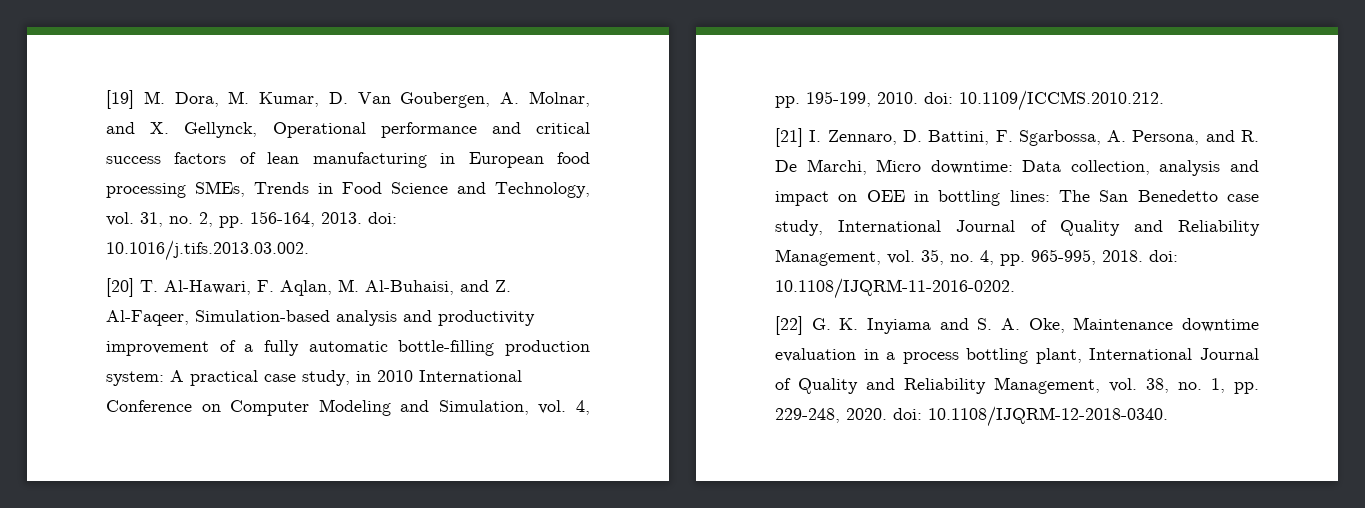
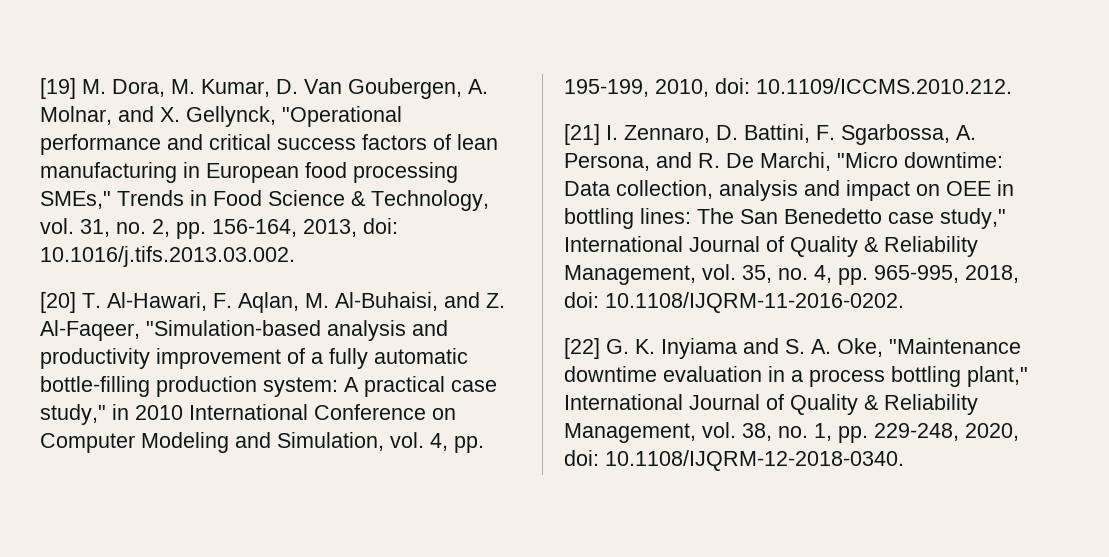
[272,122,366,138] Operational -> [282,106,402,127] "Operational
[195,181,245,197] SMEs, -> [40,191,111,209] SMEs,"
[457,182,486,194] and -> [351,191,365,206] &
[321,212,362,224] 2013. -> [303,219,357,237] 2013,
[195,310,330,322] Simulation-based -> [146,320,321,336] "Simulation-based
[302,370,350,386] study, -> [40,404,106,425] study,"
[877,92,918,104] 2010. -> [655,79,709,97] 2010,
[876,159,922,172] Micro -> [837,152,898,168] "Micro
[775,220,1163,236] study, International Journal of Quality and -> [940,208,1006,229] [564,236,878,257] study," International Journal of Quality &
[1102,250,1143,262] 2018. -> [965,265,1019,283] 2018,
[1073,317,1174,330] Maintenance -> [889,338,1021,354] "Maintenance
[1035,348,1259,364] [775,378,895,394] plant, International Journal of Quality and -> [967,366,1028,387] [564,394,878,415] plant," International Journal of Quality &
[846,408,887,420] 2020. -> [965,423,1019,441] 2020,

